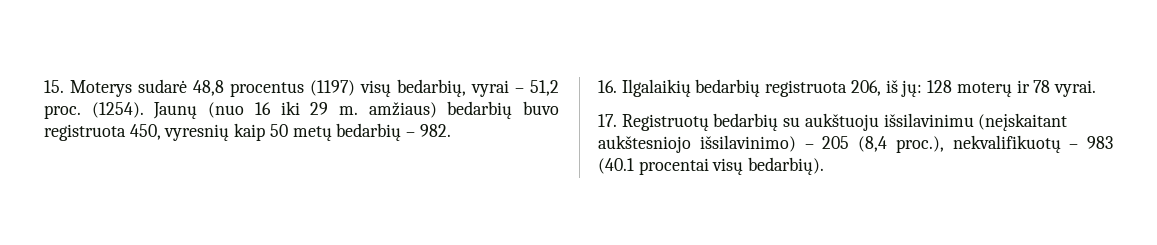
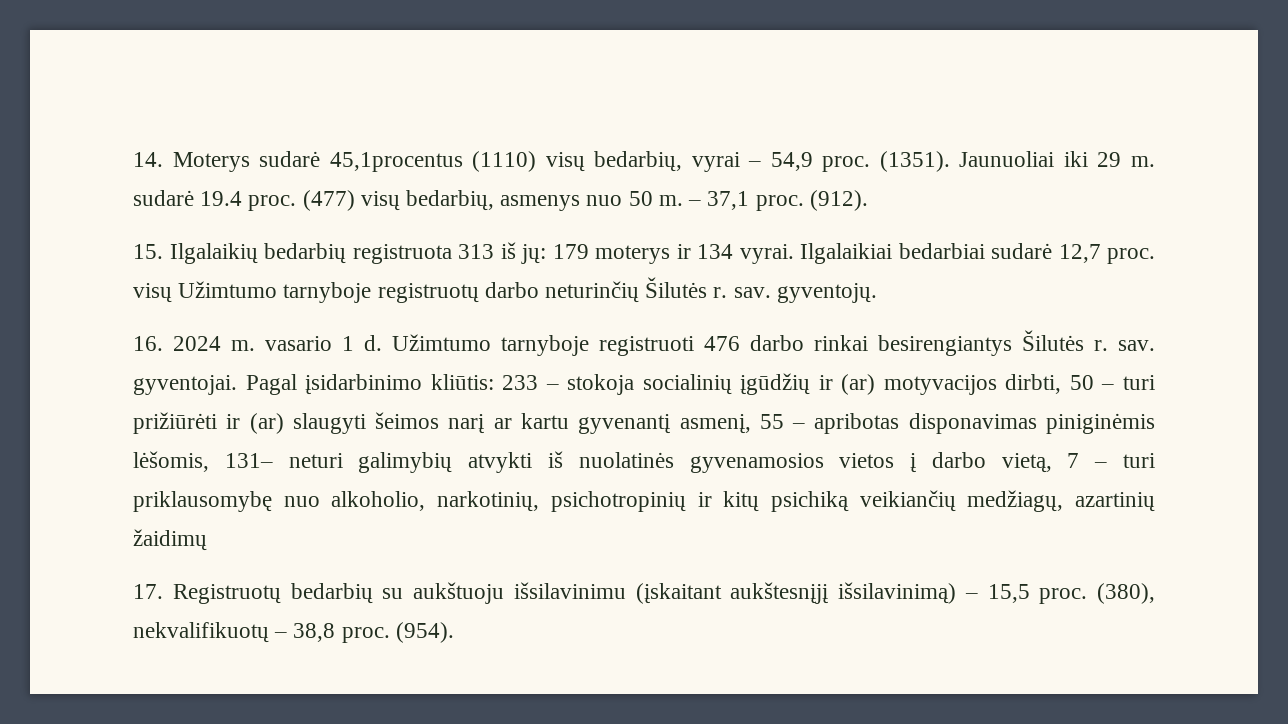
[44,80,64,93] 15. -> [133,152,163,167] 14.
[193,80,355,97] 48,8 procentus (1197) -> [329,151,537,172] 45,1procentus (1110)
[530,80,559,96] [44,101,559,119] [44,123,451,141] [598,80,617,93] 51,2 proc. (1254). Jaunų (nuo 16 iki 29 m. amžiaus) bedarbių buvo registruota 450, vyresnių kaip 50 metų bedarbių – 982. // 16. -> [770,151,1155,172] [133,190,868,211] [133,244,163,259] 54,9 proc. (1351). Jaunuoliai iki 29 m. sudarė 19.4 proc. (477) visų bedarbių, asmenys nuo 50 m. – 37,1 proc. (912). // 15.
[850,80,881,96] 206, -> [458,244,494,259] 313
[927,80,1096,97] 128 moterų ir 78 vyrai. -> [552,243,1155,264] [133,277,877,303] [133,330,1155,356] [133,373,1155,395] [133,412,1156,434] [133,451,1156,473] [133,490,1156,512] [133,529,207,551] 179 moterys ir 134 vyrai. Ilgalaikiai bedarbiai sudarė 12,7 proc. visų Užimtumo tarnyboje registruotų darbo neturinčių Šilutės r. sav. gyventojų. // 16. 2024 m. vasario 1 d. Užimtumo tarnyboje registruoti 476 darbo rinkai besirengiantys Šilutės r. sav. gyventojai. Pagal įsidarbinimo kliūtis: 233 – stokoja socialinių įgūdžių ir (ar) motyvacijos dirbti, 50 – turi prižiūrėti ir (ar) slaugyti šeimos narį ar kartu gyvenantį asmenį, 55 – apribotas disponavimas piniginėmis lėšomis, 131– neturi galimybių atvykti iš nuolatinės gyvenamosios vietos į darbo vietą, 7 – turi priklausomybę nuo alkoholio, narkotinių, psichotropinių ir kitų psichiką veikiančių medžiagų, azartinių žaidimų
[978,113,1068,131] [598,135,1113,153] [598,157,825,175] (neįskaitant aukštesniojo išsilavinimo) – 205 (8,4 proc.), nekvalifikuotų – 983 (40.1 procentai visų bedarbių). -> [635,582,1155,604] [133,622,454,643] (įskaitant aukštesnįjį išsilavinimą) – 15,5 proc. (380), nekvalifikuotų – 38,8 proc. (954).

